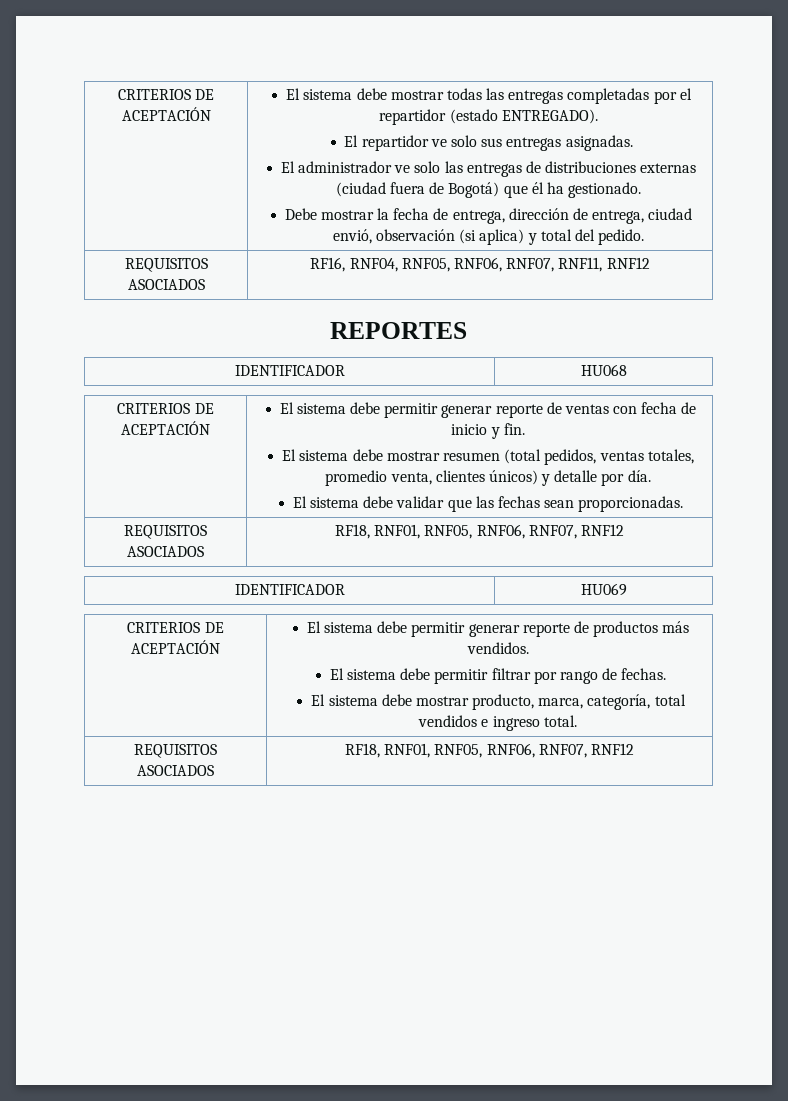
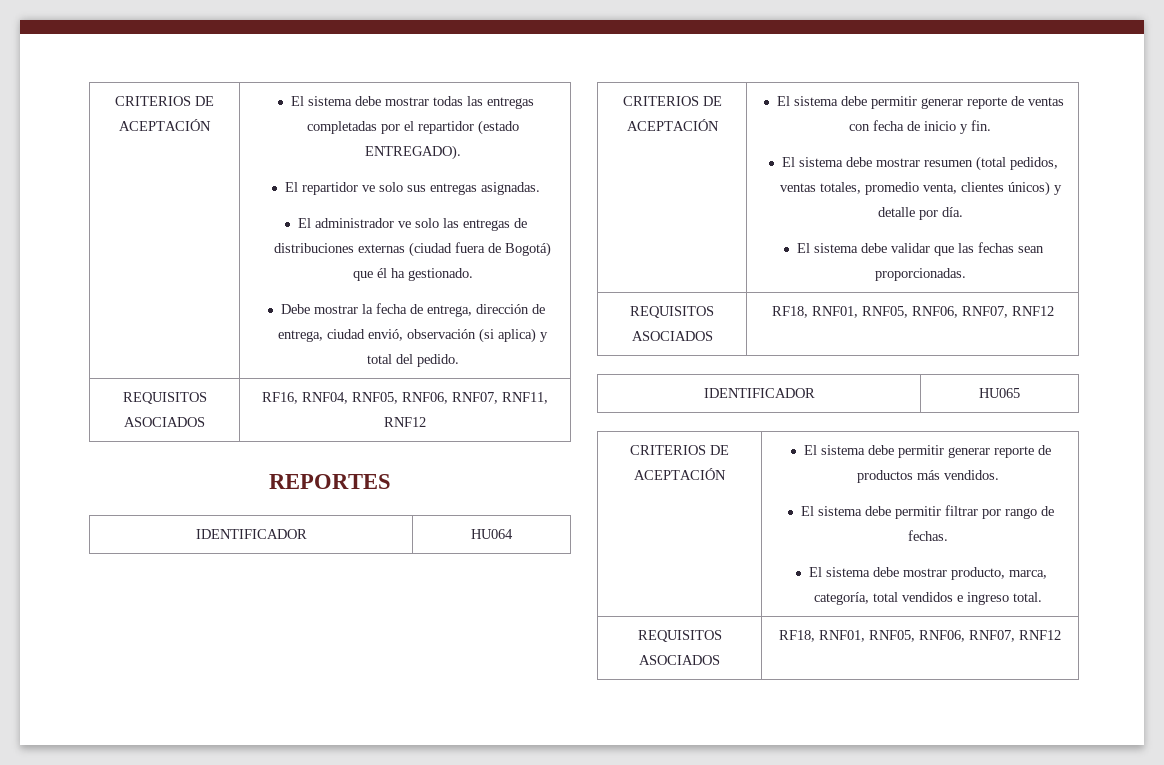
[580,364,627,376] HU068 -> [471,529,513,539] HU064
[580,583,627,596] HU069 -> [979,388,1020,398] HU065

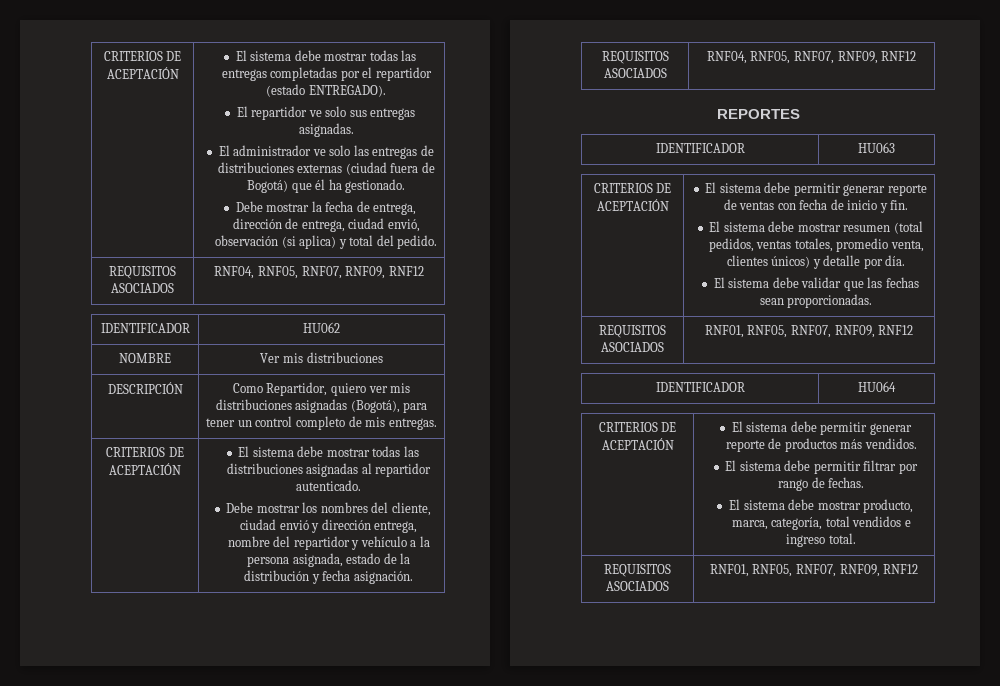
[262,392,548,404] RF16, RNF04, RNF05, RNF06, RNF07, RNF11, -> [214,266,424,279] [100,323,190,333] [303,322,340,333] [119,353,171,363] [260,352,383,363] [107,382,183,394] [232,382,411,396] [215,399,428,413] [206,416,437,430] [106,447,184,457] [109,463,181,475] [238,446,419,457] [226,463,432,477] [296,480,362,491] [226,502,431,516] [240,519,418,533] [227,536,430,550] [247,553,411,567] [244,570,413,584] [601,51,669,64] [603,68,667,78] [706,51,878,64] RNF04, RNF05, RNF07, RNF09, RNF12 // IDENTIFICADOR | HU062 // NOMBRE | Ver mis distribuciones // DESCRIPCIÓN | Como Repartidor, quiero ver mis distribuciones asignadas (Bogotá), para tener un control completo de mis entregas. // CRITERIOS DE ACEPTACIÓN | El sistema debe mostrar todas las distribuciones asignadas al repartidor autenticado. // Debe mostrar los nombres del cliente, ciudad envió y dirección entrega, nombre del repartidor y vehículo a la persona asignada, estado de la distribución y fecha asignación. // REQUISITOS ASOCIADOS | RNF04, RNF05, RNF07, RNF09,
[471,529,513,539] HU064 -> [858,142,895,153] HU063
[771,306,1054,318] [703,388,815,398] [979,388,1020,398] RF18, RNF01, RNF05, RNF06, RNF07, RNF12 // IDENTIFICADOR | HU065 -> [704,325,914,338] [655,382,745,392] [858,381,896,392] RNF01, RNF05, RNF07, RNF09, RNF12 // IDENTIFICADOR | HU064
[779,630,1015,642] RF18, RNF01, RNF05, RNF06, RNF07, -> [709,564,880,577] RNF01, RNF05, RNF07, RNF09,

